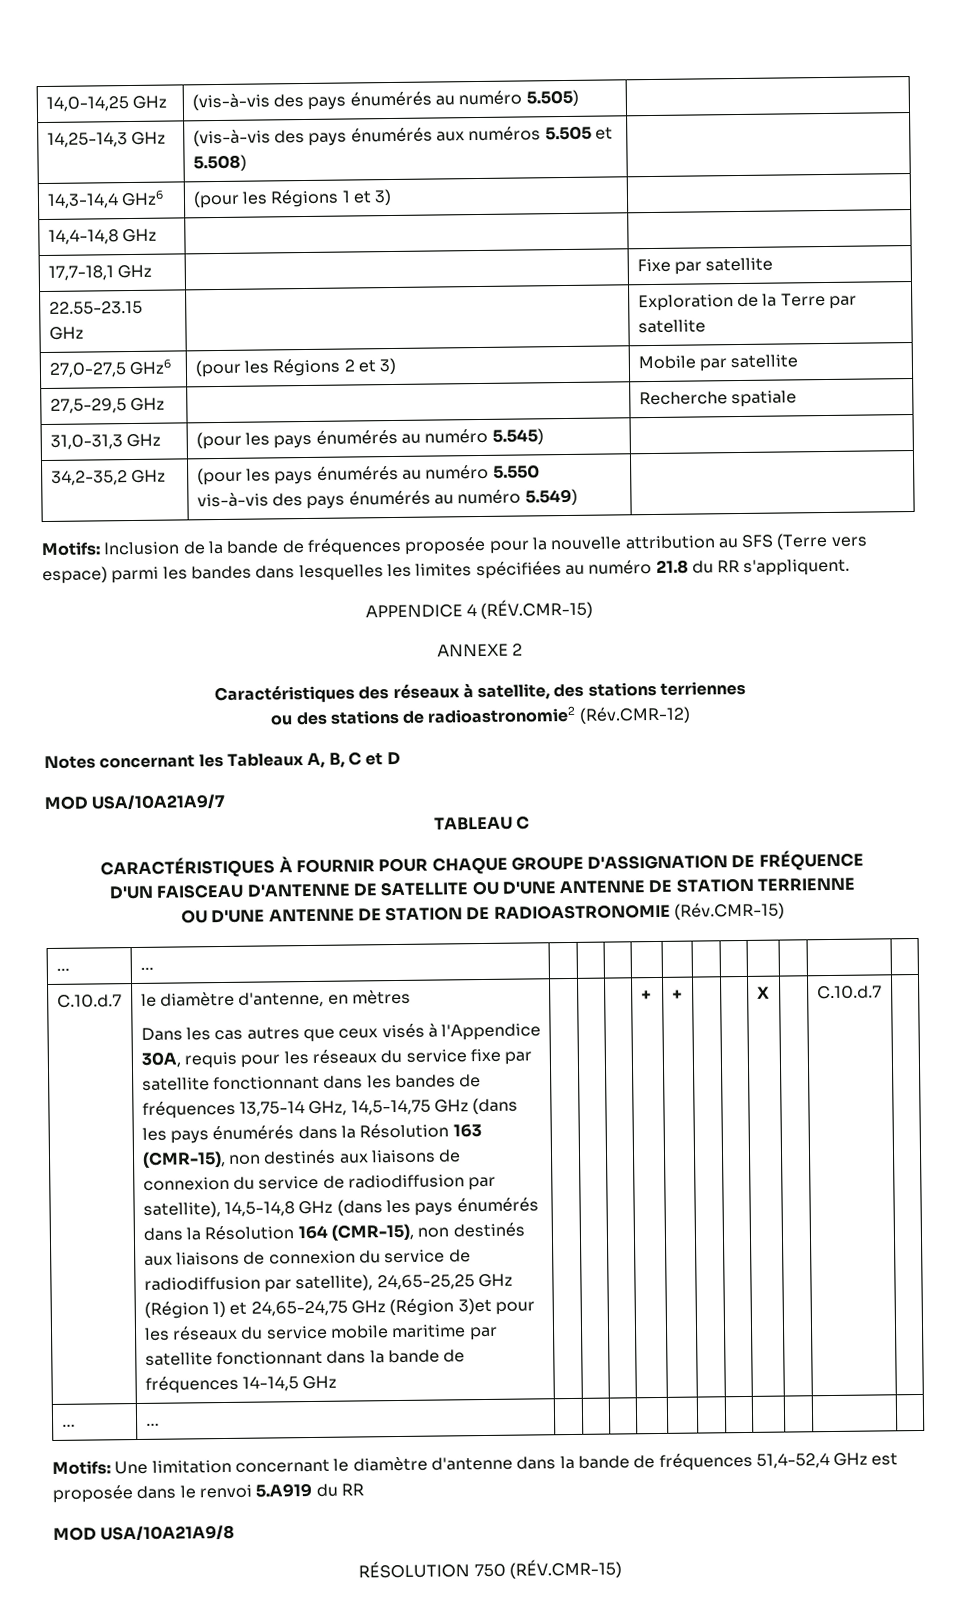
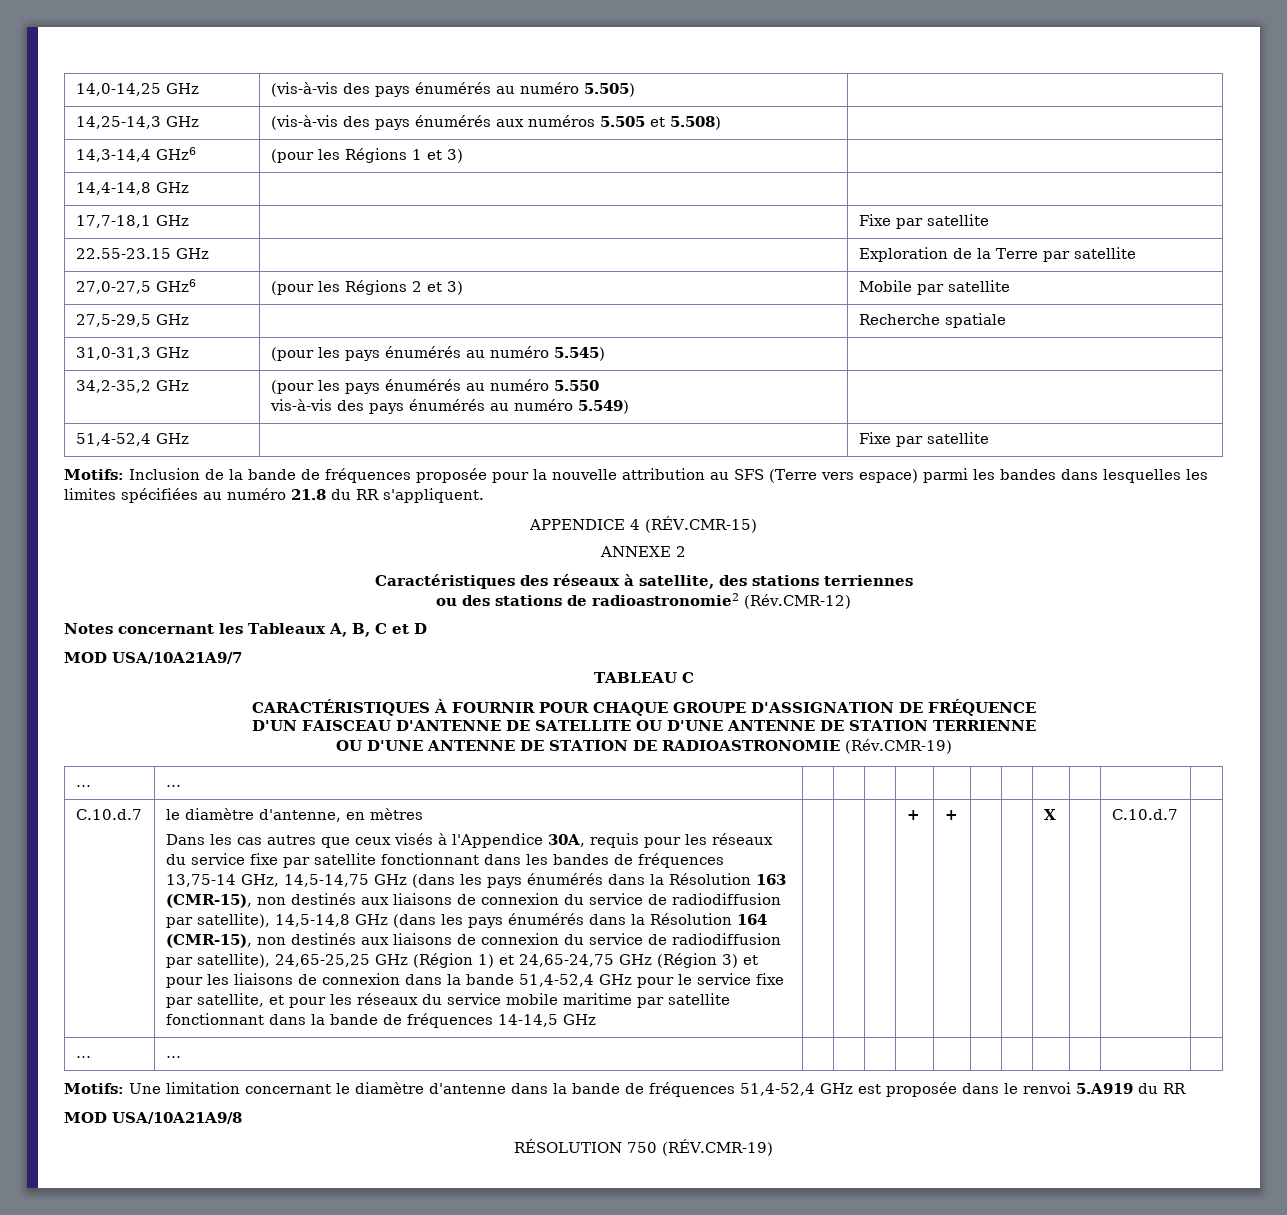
(578, 497) none -> [75,433,189,446] [858,432,989,447] // 51,4-52,4 GHz | | Fixe par satellite
[674,902,786,920] (Rév.CMR-15) -> [844,739,952,754] (Rév.CMR-19)
[457,1297,492,1315] 3)et -> [721,954,758,968] [165,973,784,988] [165,993,284,1008] 3) et pour les liaisons de connexion dans la bande 51,4-52,4 GHz pour le service fixe par satellite, et
[508,1558,622,1579] (RÉV.CMR-15) -> [661,1139,774,1156] (RÉV.CMR-19)

